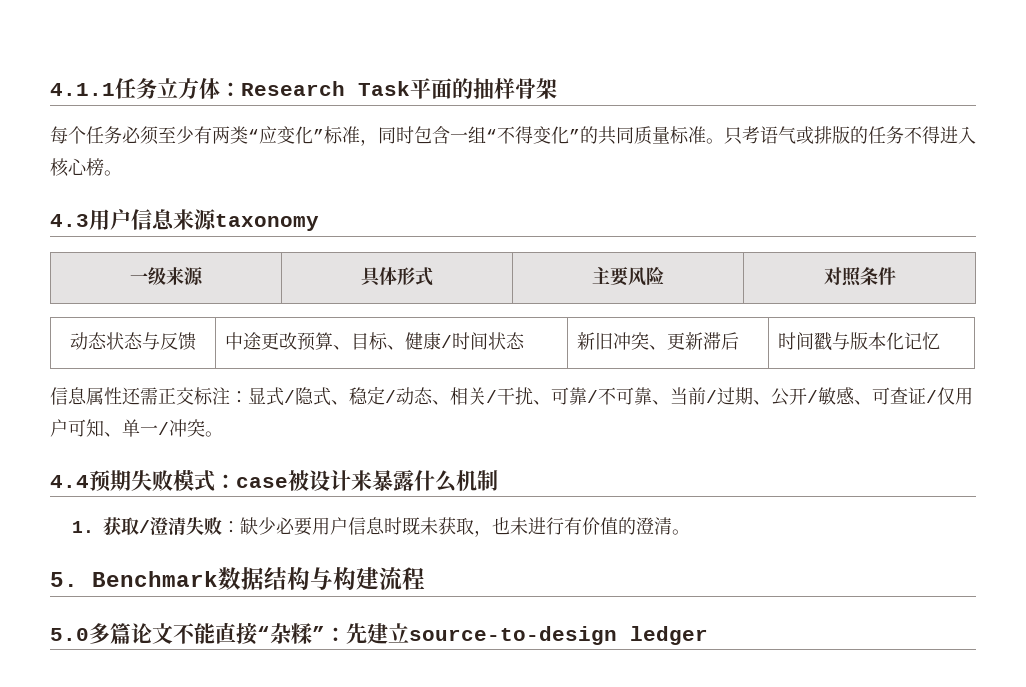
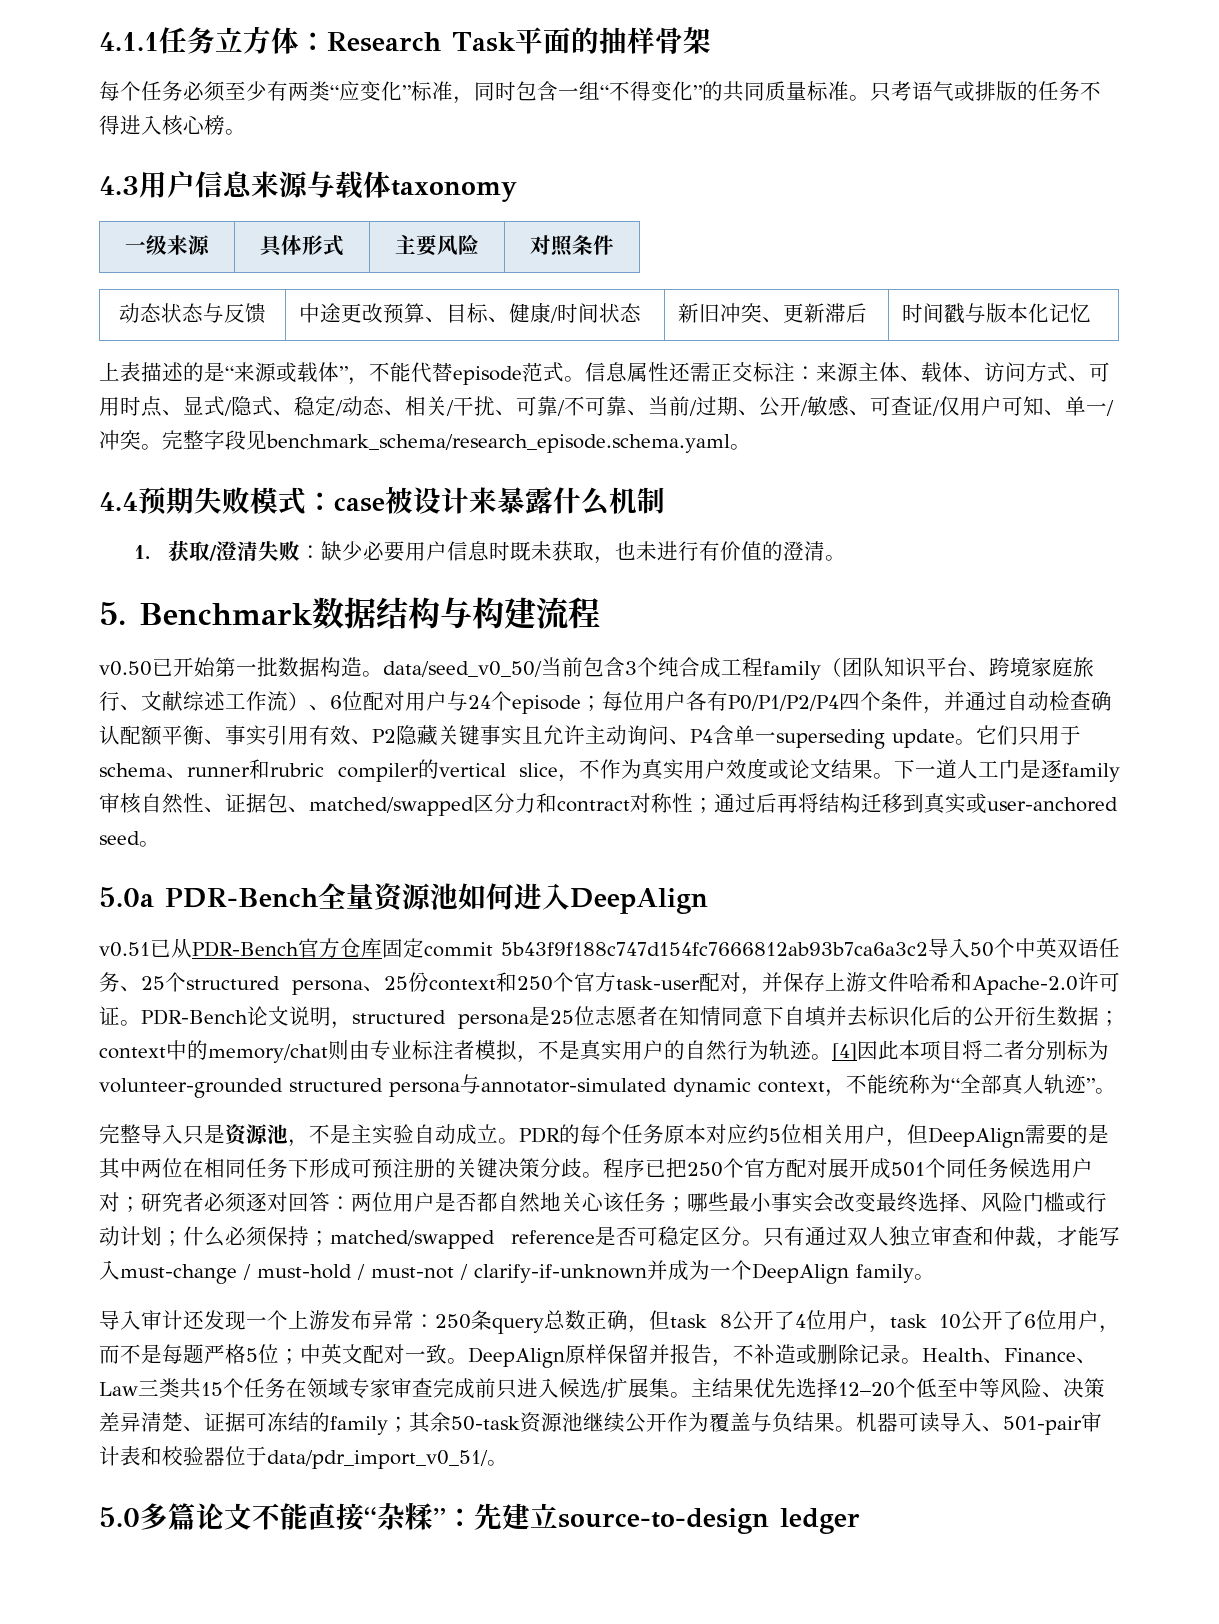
(217, 219) none -> [307,171,391,199] 与载体
(940, 341) none -> [99,362,585,385] 上表描述的是“来源或载体”，不能代替episode范式。
(248, 397) none -> [816,362,1110,383] [99,396,183,417] 来源主体、载体、访问方式、可用时点、
(223, 434) none -> [162,430,751,453] 完整字段见benchmark_schema/research_episode.schema.yaml。
(425, 578) none -> [99,657,1094,680] [99,691,1112,714] [99,725,1081,749] [99,758,1120,782] [99,793,1118,816] [99,831,160,847] [99,883,708,914] [99,938,1120,958] [99,972,1120,995] [99,1006,1120,1029] [99,1040,1109,1063] [99,1074,1116,1098] [99,1124,1109,1148] [99,1158,1093,1179] [99,1192,1107,1213] [99,1226,1120,1249] [99,1260,935,1284] [99,1310,1120,1334] [99,1344,1097,1368] [99,1378,1105,1399] [99,1412,1102,1435] [99,1446,508,1469] // v0.50已开始第一批数据构造。data/seed_v0_50/当前包含3个纯合成工程family（团队知识平台、跨境家庭旅行、文献综述工作流）、6位配对用户与24个episode；每位用户各有P0/P1/P2/P4四个条件，并通过自动检查确认配额平衡、事实引用有效、P2隐藏关键事实且允许主动询问、P4含单一superseding update。它们只用于schema、runner和rubric compiler的vertical slice，不作为真实用户效度或论文结果。下一道人工门是逐family审核自然性、证据包、matched/swapped区分力和contract对称性；通过后再将结构迁移到真实或user-anchored seed。 // 5.0a PDR-Bench全量资源池如何进入DeepAlign // v0.51已从PDR-Bench官方仓库固定commit 5b43f9f188c747d154fc7666812ab93b7ca6a3c2导入50个中英双语任务、25个structured persona、25份context和250个官方task-user配对，并保存上游文件哈希和Apache-2.0许可证。PDR-Bench论文说明，structured persona是25位志愿者在知情同意下自填并去标识化后的公开衍生数据；context中的memory/chat则由专业标注者模拟，不是真实用户的自然行为轨迹。[4]因此本项目将二者分别标为volunteer-grounded structured persona与annotator-simulated dynamic context，不能统称为“全部真人轨迹”。 // 完整导入只是资源池，不是主实验自动成立。PDR的每个任务原本对应约5位相关用户，但DeepAlign需要的是其中两位在相同任务下形成可预注册的关键决策分歧。程序已把250个官方配对展开成501个同任务候选用户对；研究者必须逐对回答：两位用户是否都自然地关心该任务；哪些最小事实会改变最终选择、风险门槛或行动计划；什么必须保持；matched/swapped reference是否可稳定区分。只有通过双人独立审查和仲裁，才能写入must-change / must-hold / must-not / clarify-if-unknown并成为一个DeepAlign family。 // 导入审计还发现一个上游发布异常：250条query总数正确，但task 8公开了4位用户，task 10公开了6位用户，而不是每题严格5位；中英文配对一致。DeepAlign原样保留并报告，不补造或删除记录。Health、Finance、Law三类共15个任务在领域专家审查完成前只进入候选/扩展集。主结果优先选择12–20个低至中等风险、决策差异清楚、证据可冻结的family；其余50-task资源池继续公开作为覆盖与负结果。机器可读导入、501-pair审计表和校验器位于data/pdr_import_v0_51/。

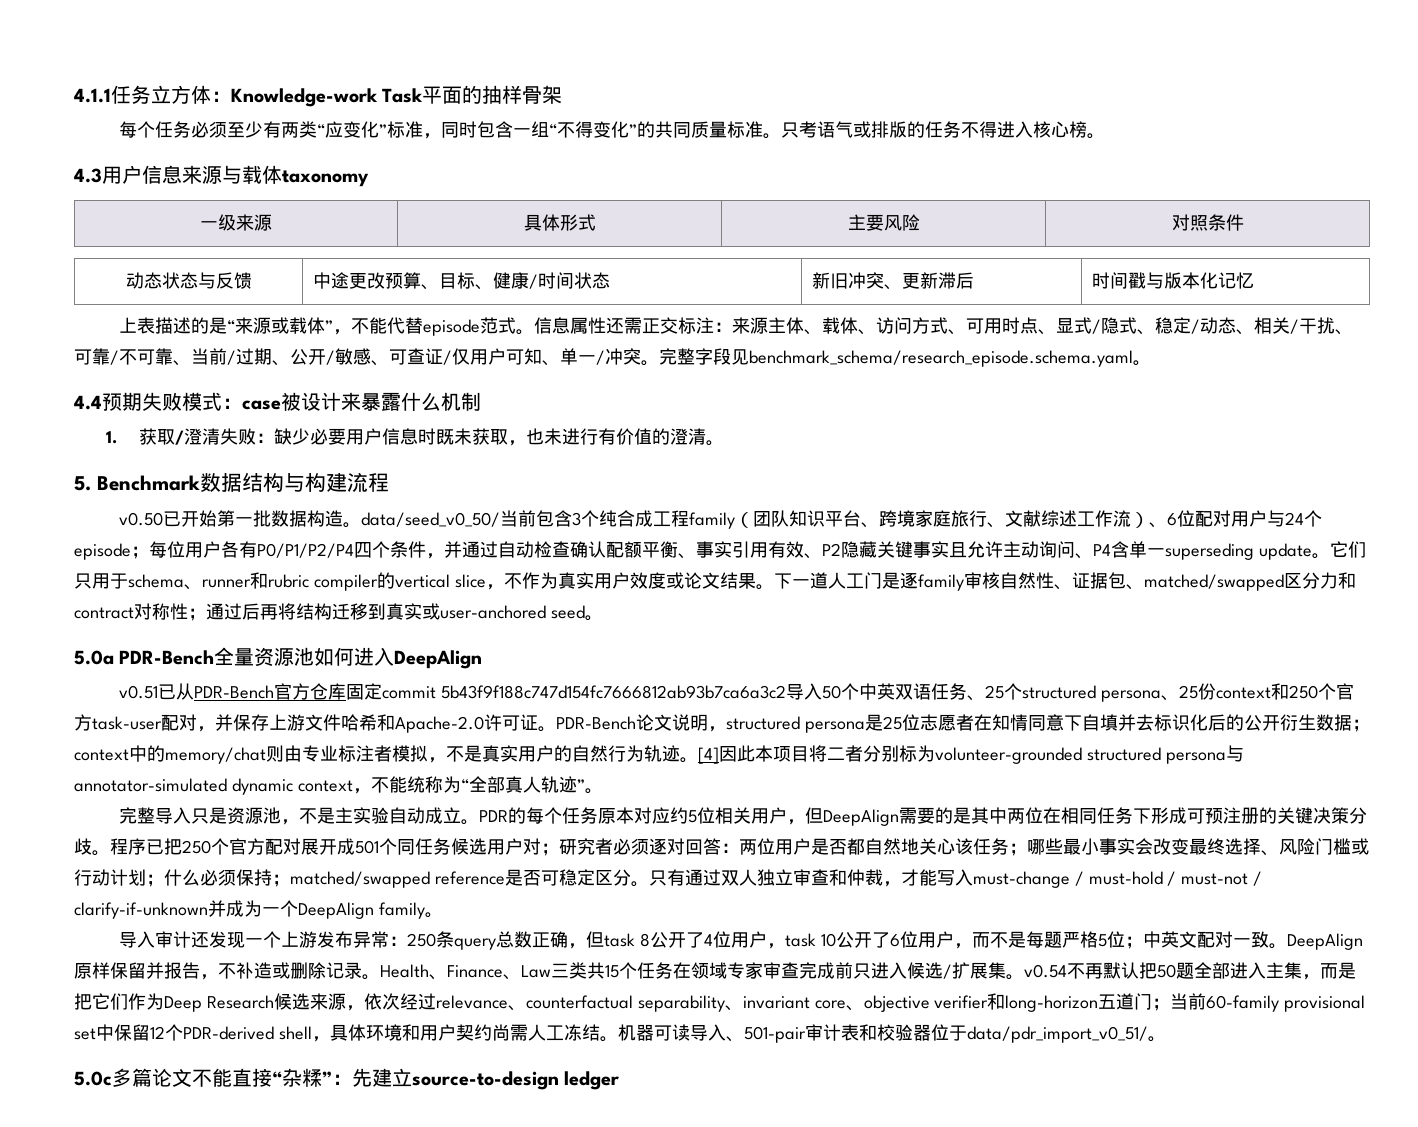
[327,32,441,52] Research -> [231,88,378,107] Knowledge-work
[691,1378,1105,1398] [99,1412,835,1435] 主结果优先选择12–20个低至中等风险、决策差异清楚、证据可冻结的family；其余50-task资源池继续公开作为覆盖与负结果 -> [1024,962,1356,980] [74,993,1366,1012] [74,1024,600,1042] v0.54不再默认把50题全部进入主集，而是把它们作为Deep Research候选来源，依次经过relevance、counterfactual separability、invariant core、objective verifier和long-horizon五道门；当前60-family provisional set中保留12个PDR-derived shell，具体环境和用户契约尚需人工冻结
[99,1507,140,1527] 5.0 -> [74,1071,112,1086] 5.0c

